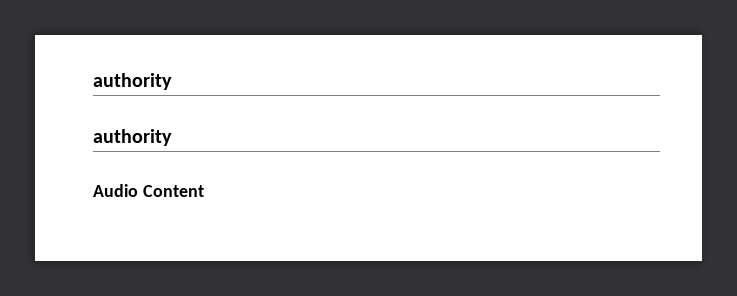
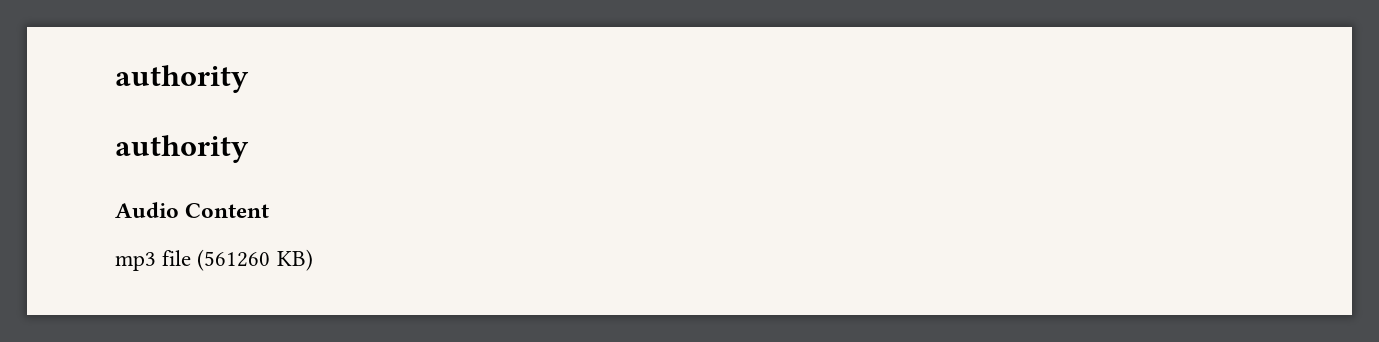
(204, 191) none -> [115,249,313,271] // mp3 file (561260 KB)

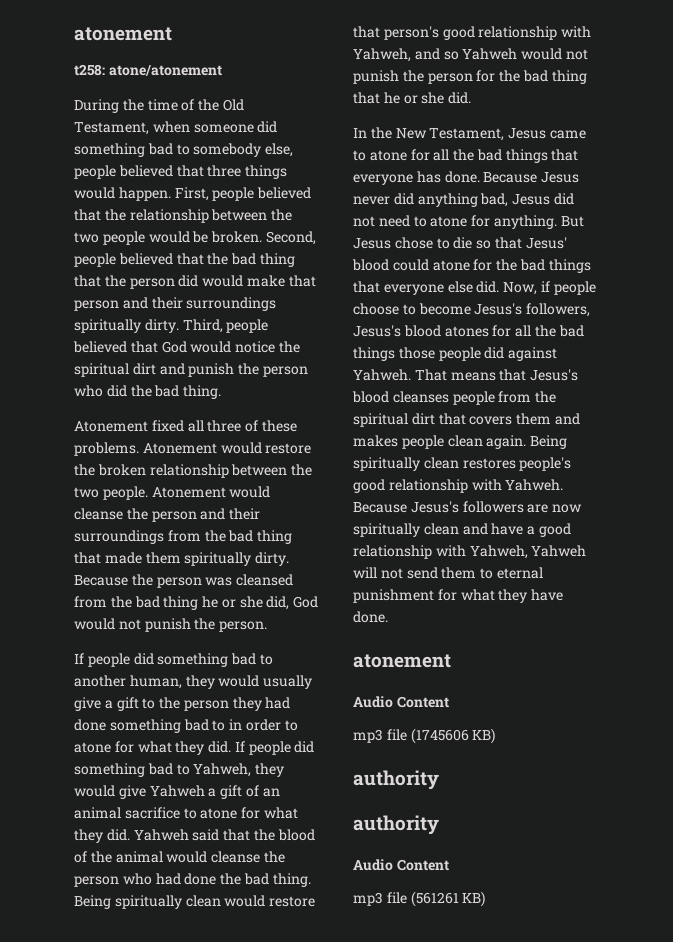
(115, 79) none -> [74,27,172,41] [74,64,222,76] [74,99,244,113] [74,121,278,135] [74,143,294,157] [74,165,288,179] [74,187,312,201] [74,209,293,223] [74,231,316,245] [74,253,295,267] [74,275,316,289] [74,297,277,311] [74,319,269,333] [73,341,300,353] [74,363,308,377] [74,385,222,399] [74,420,297,432] [74,442,312,456] [74,464,313,478] [74,486,271,500] [74,508,261,522] [74,530,293,544] [74,552,290,566] [74,574,294,588] [74,596,319,610] [74,618,268,632] [74,653,273,667] [74,675,313,689] [74,697,291,711] [74,719,298,733] [74,741,315,755] [74,763,285,777] [74,785,280,799] [74,807,298,819] [74,829,315,843] [74,851,285,863] [74,873,311,887] [74,895,316,909] [353,26,592,40] [353,48,588,62] [353,70,587,84] [353,92,472,104] [353,127,586,141] [353,149,579,163] [353,171,580,185] [353,193,574,207] [353,215,584,229] [353,237,567,249] [352,259,591,273] [353,281,596,295] [353,303,591,317] [353,325,584,337] [353,347,558,361] [353,369,579,381] [352,391,557,405] [353,413,580,427] [353,435,568,449] [353,457,572,471] [353,479,564,493] [353,501,583,513] [353,523,571,537] [353,545,587,559] [353,567,543,579] [353,589,564,603] [353,611,388,623] [353,654,451,668] [353,696,449,708] [353,728,496,744] atonement // t258: atone/atonement // During the time of the Old Testament, when someone did something bad to somebody else, people believed that three things would happen. First, people believed that the relationship between the two people would be broken. Second, people believed that the bad thing that the person did would make that person and their surroundings spiritually dirty. Third, people believed that God would notice the spiritual dirt and punish the person who did the bad thing. // Atonement fixed all three of these problems. Atonement would restore the broken relationship between the two people. Atonement would cleanse the person and their surroundings from the bad thing that made them spiritually dirty. Because the person was cleansed from the bad thing he or she did, God would not punish the person. // If people did something bad to another human, they would usually give a gift to the person they had done something bad to in order to atone for what they did. If people did something bad to Yahweh, they would give Yahweh a gift of an animal sacrifice to atone for what they did. Yahweh said that the blood of the animal would cleanse the person who had done the bad thing. Being spiritually clean would restore that person's good relationship with Yahweh, and so Yahweh would not punish the person for the bad thing that he or she did. // In the New Testament, Jesus came to atone for all the bad things that everyone has done. Because Jesus never did anything bad, Jesus did not need to atone for anything. But Jesus chose to die so that Jesus' blood could atone for the bad things that everyone else did. Now, if people choose to become Jesus's followers, Jesus's blood atones for all the bad things those people did against Yahweh. That means that Jesus's blood cleanses people from the spiritual dirt that covers them and makes people clean again. Being spiritually clean restores people's good relationship with Yahweh. Because Jesus's followers are now spiritually clean and have a good relationship with Yahweh, Yahweh will not send them to eternal punishment for what they have done. // atonement // Audio Content // mp3 file (1745606 KB) //
[197,249,271,271] (561260 -> [410,891,459,907] (561261

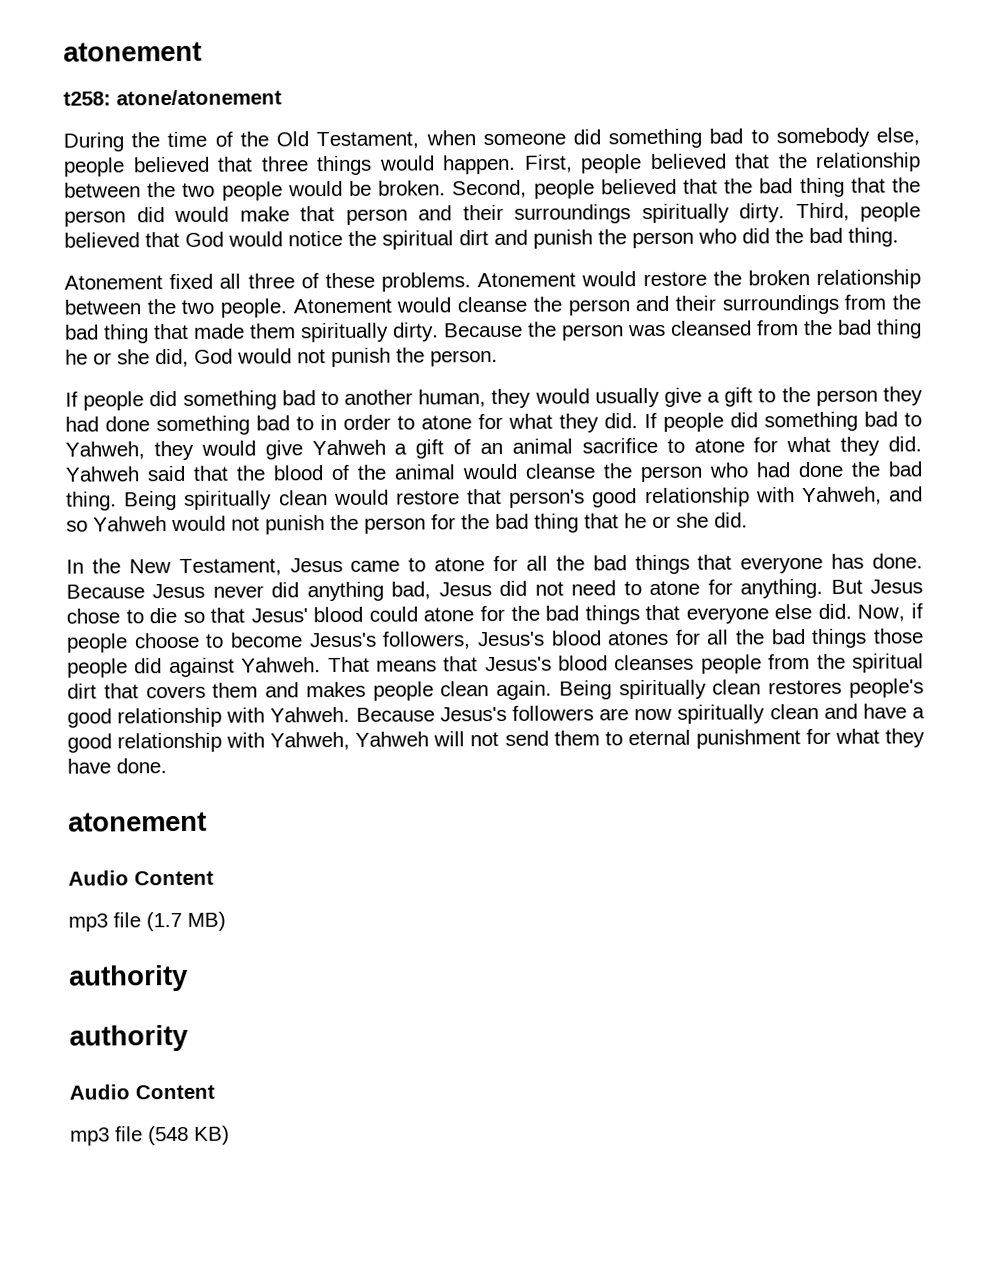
[410,728,496,744] (1745606 KB) -> [146,911,226,932] (1.7 MB)
[410,891,459,907] (561261 -> [148,1125,189,1146] (548

